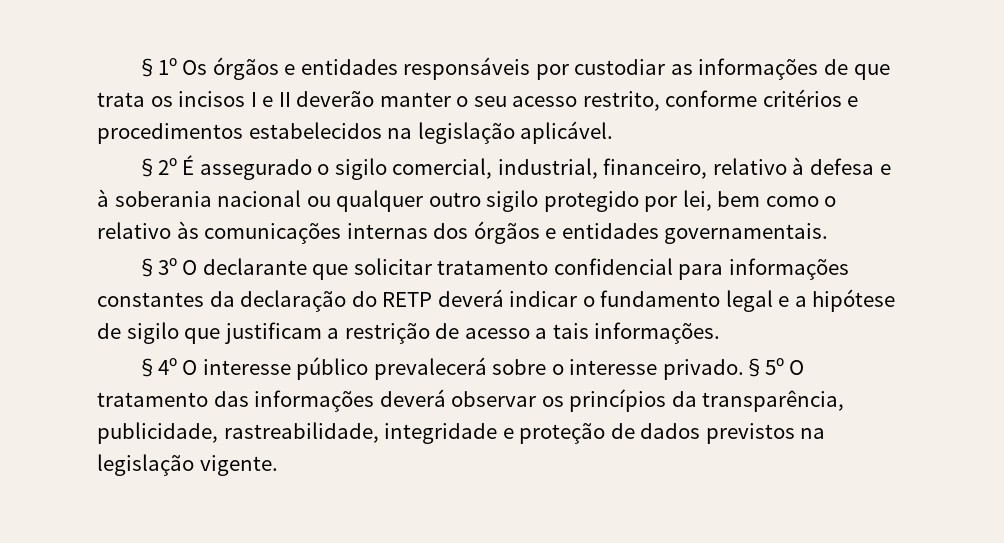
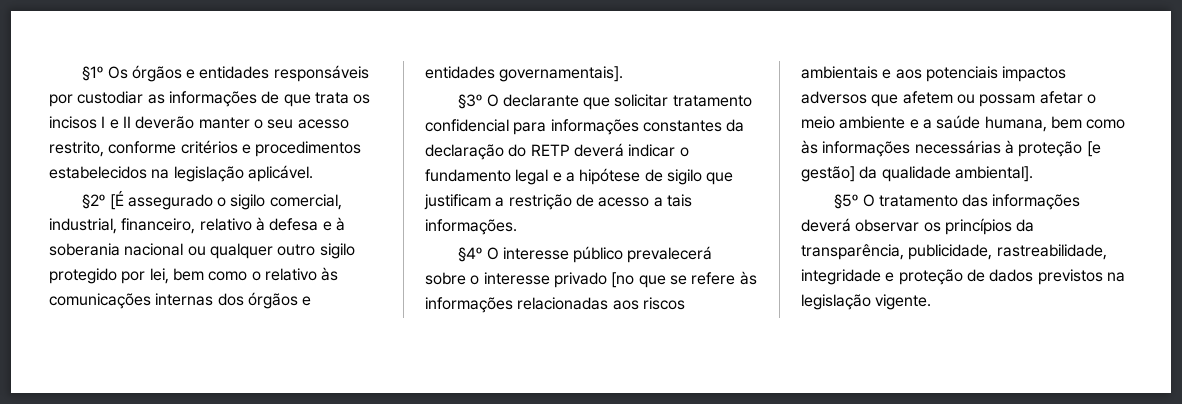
[182,155,195,175] É -> [109,190,124,210] [É
[664,223,829,244] governamentais. -> [499,66,624,82] governamentais].
[662,358,784,380] privado.§5º -> [553,271,757,288] [425,297,685,313] [801,66,1067,82] [801,91,1096,107] [801,115,1126,132] [801,140,1101,157] [801,166,1033,182] [834,194,859,209] privado [no que se refere às informações relacionadas aos riscos ambientais e aos potenciais impactos adversos que afetem ou possam afetar o meio ambiente e a saúde humana, bem como às informações necessárias à proteção [e gestão] da qualidade ambiental]. // §5º

